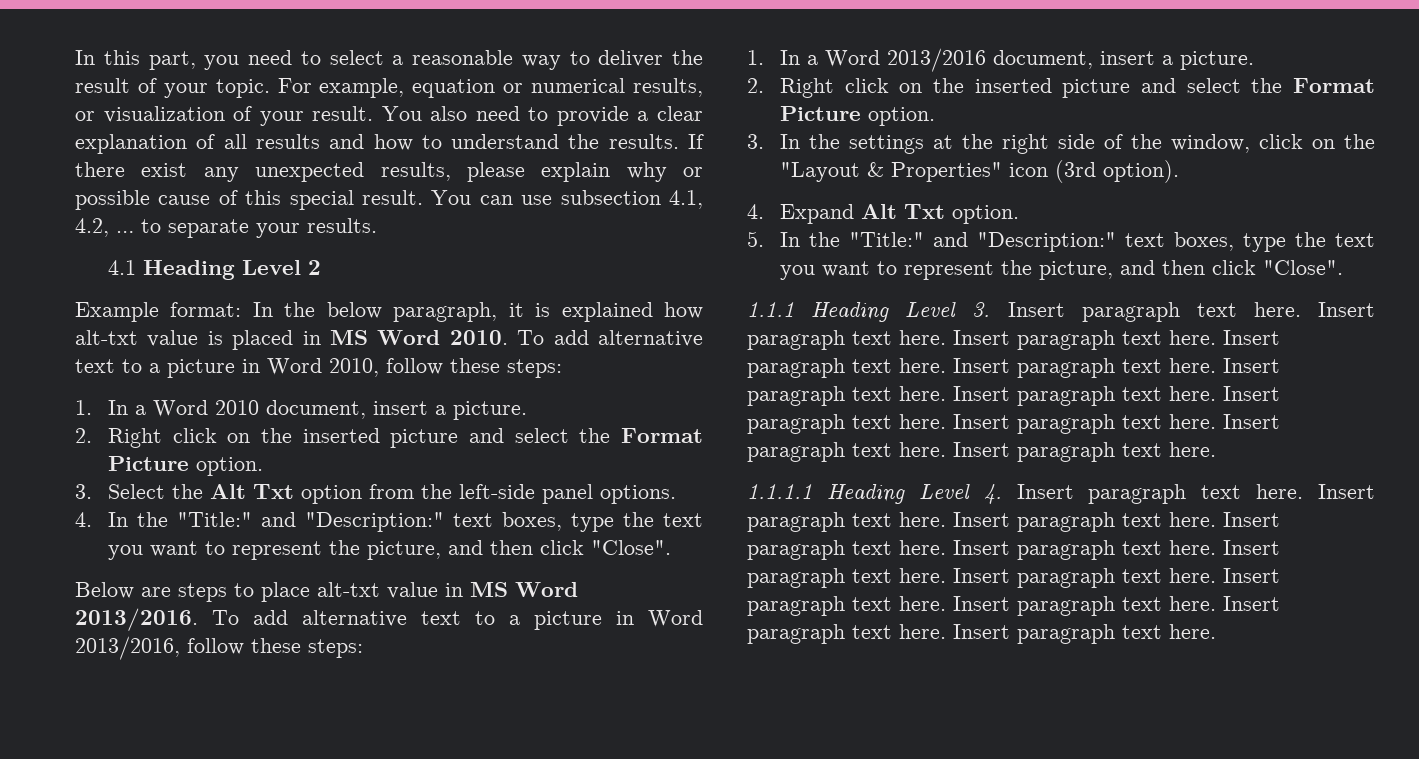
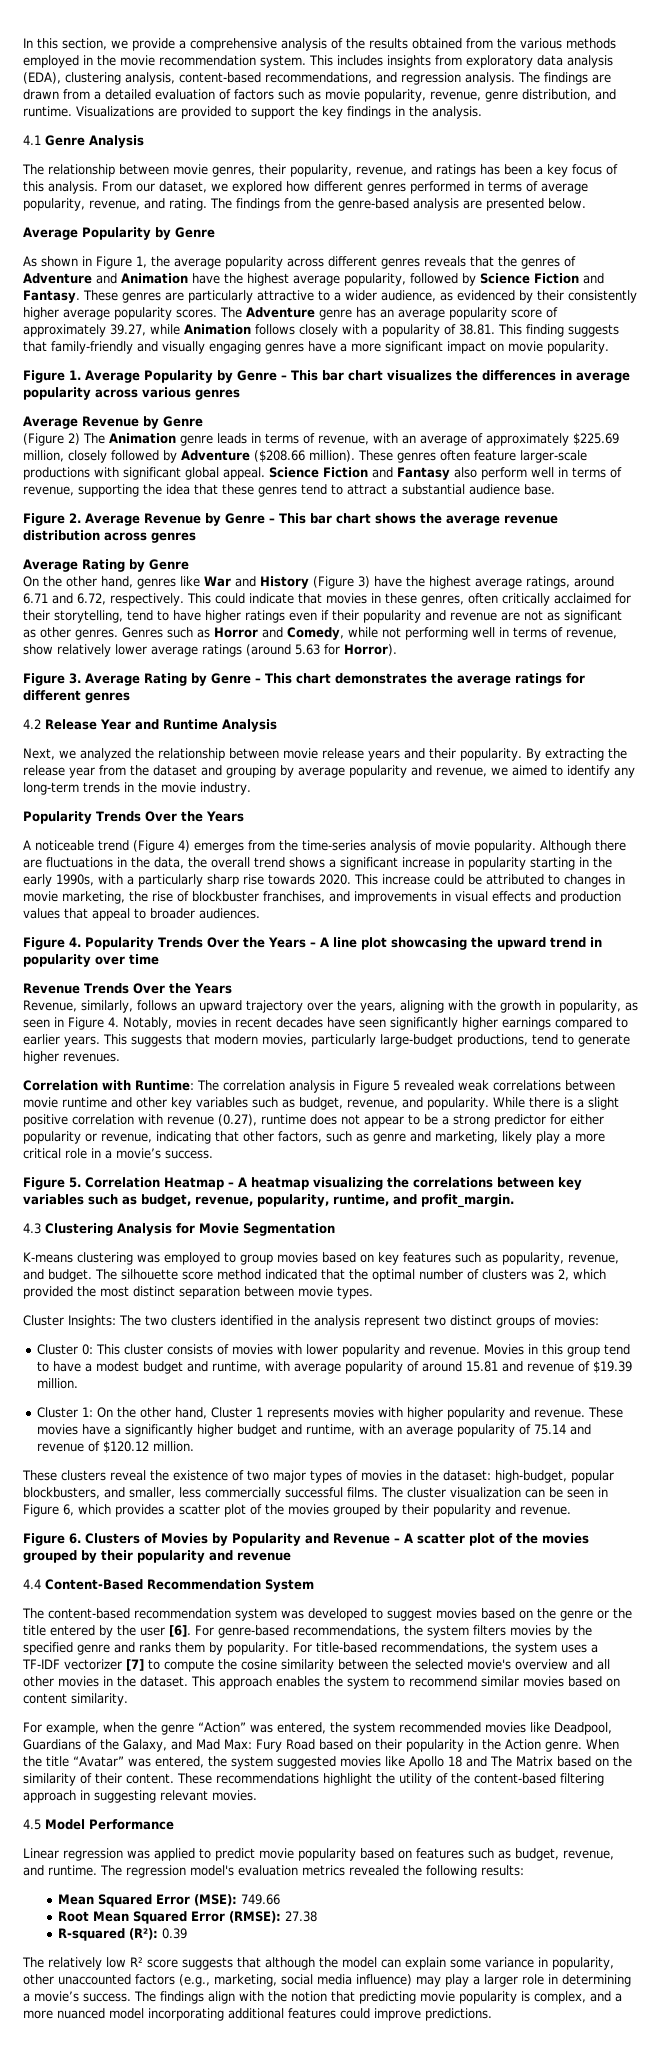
[148,50,703,70] [75,78,704,98] [75,106,703,126] [75,134,704,154] [75,162,703,182] [75,190,703,210] [75,218,377,238] [108,260,322,280] [75,302,704,322] [75,330,703,350] [75,358,562,378] [75,400,528,420] [75,428,703,448] [108,456,264,476] [75,484,677,504] [75,512,703,532] [108,540,672,560] [75,582,578,602] [75,608,703,631] [75,636,363,660] [747,48,1255,72] [747,78,1375,98] [780,106,936,126] [747,134,1375,154] [780,160,1180,183] [747,204,1020,224] [747,231,1375,252] [780,260,1344,280] [747,302,1375,322] [747,330,1280,350] [747,358,1280,378] [747,386,1280,406] [747,414,1280,434] [747,442,1216,462] [747,484,1375,504] [747,512,1280,532] [747,540,1280,560] [747,568,1280,588] [747,596,1280,616] [747,624,1216,644] part, you need to select a reasonable way to deliver the result of your topic. For example, equation or numerical results, or visualization of your result. You also need to provide a clear explanation of all results and how to understand the results. If there exist any unexpected results, please explain why or possible cause of this special result. You can use subsection 4.1, 4.2, … to separate your results. // 4.1 Heading Level 2 // Example format: In the below paragraph, it is explained how alt-txt value is placed in MS Word 2010. To add alternative text to a picture in Word 2010, follow these steps: // 1. In a Word 2010 document, insert a picture. // 2. Right click on the inserted picture and select the Format Picture option. // 3. Select the Alt Txt option from the left-side panel options. // 4. In the "Title:" and "Description:" text boxes, type the text you want to represent the picture, and then click "Close". // Below are steps to place alt-txt value in MS Word 2013/2016. To add alternative text to a picture in Word 2013/2016, follow these steps: // 1. In a Word 2013/2016 document, insert a picture. // 2. Right click on the inserted picture and select the Format Picture option. // 3. In the settings at the right side of the window, click on the "Layout & Properties" icon (3rd option). // 4. Expand Alt Txt option. // 5. In the "Title:" and "Description:" text boxes, type the text you want to represent the picture, and then click "Close". // 1.1.1 Heading Level 3. Insert paragraph text here. Insert paragraph text here. Insert paragraph text here. Insert paragraph text here. Insert paragraph text here. Insert paragraph text here. Insert paragraph text here. Insert paragraph text here. Insert paragraph text here. Insert paragraph text here. Insert paragraph text here. // 1.1.1.1 Heading Level 4. Insert paragraph text here. Insert paragraph text here. Insert paragraph text here. Insert paragraph text here. Insert paragraph text here. Insert paragraph text here. Insert paragraph text here. Insert paragraph text here. Insert paragraph text here. Insert paragraph text here. Insert paragraph text here. -> [62,38,616,51] [23,55,613,68] [23,72,611,85] [23,89,616,102] [23,106,482,119] [23,135,144,148] [22,164,618,177] [23,181,588,194] [23,198,586,211] [23,227,215,240] [23,256,576,269] [23,273,604,286] [23,290,637,303] [23,307,558,320] [23,324,619,337] [23,341,609,354] [23,370,630,383] [23,387,240,400] [23,416,203,429] [23,433,619,446] [23,450,587,463] [23,467,622,480] [23,484,555,497] [23,513,558,526] [23,530,196,543] [23,559,189,572] [23,576,614,589] [23,593,631,606] [23,610,622,623] [23,627,617,640] [23,644,397,657] [23,673,585,686] [23,690,130,703] [23,719,277,732] [23,748,627,761] [23,765,635,778] [23,782,251,795] [23,811,244,824] [23,840,626,853] [23,857,612,870] [23,874,625,887] [23,891,621,904] [23,908,260,921] [23,937,602,950] [23,954,159,967] [23,983,232,994] [23,1000,638,1013] [23,1017,628,1030] [23,1034,630,1047] [23,1051,120,1064] [23,1080,615,1093] [23,1097,619,1110] [23,1114,604,1127] [23,1131,605,1144] [23,1148,213,1159] [23,1177,582,1190] [23,1194,514,1208] [23,1223,335,1236] [23,1252,619,1265] [23,1269,606,1282] [23,1286,373,1299] [23,1315,599,1328] [36,1344,630,1357] [36,1361,632,1374] [36,1378,78,1389] [36,1407,623,1420] [36,1424,591,1437] [36,1441,194,1453] [22,1470,614,1483] [23,1487,608,1500] [23,1504,571,1517] [23,1533,589,1546] [23,1550,291,1563] [23,1579,314,1592] [22,1608,632,1621] [23,1625,592,1638] [23,1642,598,1655] [22,1659,610,1672] [23,1676,620,1689] [23,1693,128,1706] [23,1722,612,1735] [23,1739,619,1752] [23,1756,632,1769] [23,1773,604,1786] [23,1790,257,1803] [23,1819,174,1830] [23,1848,614,1861] [23,1865,524,1878] [57,1894,280,1907] [57,1911,317,1924] [57,1928,187,1941] [22,1957,614,1970] [23,1974,631,1987] [23,1991,622,2004] [23,2008,492,2021] section, we provide a comprehensive analysis of the results obtained from the various methods employed in the movie recommendation system. This includes insights from exploratory data analysis (EDA), clustering analysis, content-based recommendations, and regression analysis. The findings are drawn from a detailed evaluation of factors such as movie popularity, revenue, genre distribution, and runtime. Visualizations are provided to support the key findings in the analysis. // 4.1 Genre Analysis // The relationship between movie genres, their popularity, revenue, and ratings has been a key focus of this analysis. From our dataset, we explored how different genres performed in terms of average popularity, revenue, and rating. The findings from the genre-based analysis are presented below. // Average Popularity by Genre // As shown in Figure 1, the average popularity across different genres reveals that the genres of Adventure and Animation have the highest average popularity, followed by Science Fiction and Fantasy. These genres are particularly attractive to a wider audience, as evidenced by their consistently higher average popularity scores. The Adventure genre has an average popularity score of approximately 39.27, while Animation follows closely with a popularity of 38.81. This finding suggests that family-friendly and visually engaging genres have a more significant impact on movie popularity. // Figure 1. Average Popularity by Genre – This bar chart visualizes the differences in average popularity across various genres // Average Revenue by Genre // (Figure 2) The Animation genre leads in terms of revenue, with an average of approximately $225.69 million, closely followed by Adventure ($208.66 million). These genres often feature larger-scale productions with significant global appeal. Science Fiction and Fantasy also perform well in terms of revenue, supporting the idea that these genres tend to attract a substantial audience base. // Figure 2. Average Revenue by Genre – This bar chart shows the average revenue distribution across genres // Average Rating by Genre // On the other hand, genres like War and History (Figure 3) have the highest average ratings, around 6.71 and 6.72, respectively. This could indicate that movies in these genres, often critically acclaimed for their storytelling, tend to have higher ratings even if their popularity and revenue are not as significant as other genres. Genres such as Horror and Comedy, while not performing well in terms of revenue, show relatively lower average ratings (around 5.63 for Horror). // Figure 3. Average Rating by Genre – This chart demonstrates the average ratings for different genres // 4.2 Release Year and Runtime Analysis // Next, we analyzed the relationship between movie release years and their popularity. By extracting the release year from the dataset and grouping by average popularity and revenue, we aimed to identify any long-term trends in the movie industry. // Popularity Trends Over the Years // A noticeable trend (Figure 4) emerges from the time-series analysis of movie popularity. Although there are fluctuations in the data, the overall trend shows a significant increase in popularity starting in the early 1990s, with a particularly sharp rise towards 2020. This increase could be attributed to changes in movie marketing, the rise of blockbuster franchises, and improvements in visual effects and production values that appeal to broader audiences. // Figure 4. Popularity Trends Over the Years – A line plot showcasing the upward trend in popularity over time // Revenue Trends Over the Years // Revenue, similarly, follows an upward trajectory over the years, aligning with the growth in popularity, as seen in Figure 4. Notably, movies in recent decades have seen significantly higher earnings compared to earlier years. This suggests that modern movies, particularly large-budget productions, tend to generate higher revenues. // Correlation with Runtime: The correlation analysis in Figure 5 revealed weak correlations between movie runtime and other key variables such as budget, revenue, and popularity. While there is a slight positive correlation with revenue (0.27), runtime does not appear to be a strong predictor for either popularity or revenue, indicating that other factors, such as genre and marketing, likely play a more critical role in a movie’s success. // Figure 5. Correlation Heatmap – A heatmap visualizing the correlations between key variables such as budget, revenue, popularity, runtime, and profit_margin. // 4.3 Clustering Analysis for Movie Segmentation // K-means clustering was employed to group movies based on key features such as popularity, revenue, and budget. The silhouette score method indicated that the optimal number of clusters was 2, which provided the most distinct separation between movie types. // Cluster Insights: The two clusters identified in the analysis represent two distinct groups of movies: // Cluster 0: This cluster consists of movies with lower popularity and revenue. Movies in this group tend to have a modest budget and runtime, with average popularity of around 15.81 and revenue of $19.39 million. // Cluster 1: On the other hand, Cluster 1 represents movies with higher popularity and revenue. These movies have a significantly higher budget and runtime, with an average popularity of 75.14 and revenue of $120.12 million. // These clusters reveal the existence of two major types of movies in the dataset: high-budget, popular blockbusters, and smaller, less commercially successful films. The cluster visualization can be seen in Figure 6, which provides a scatter plot of the movies grouped by their popularity and revenue. // Figure 6. Clusters of Movies by Popularity and Revenue – A scatter plot of the movies grouped by their popularity and revenue // 4.4 Content-Based Recommendation System // The content-based recommendation system was developed to suggest movies based on the genre or the title entered by the user [6]. For genre-based recommendations, the system filters movies by the specified genre and ranks them by popularity. For title-based recommendations, the system uses a TF-IDF vectorizer [7] to compute the cosine similarity between the selected movie's overview and all other movies in the dataset. This approach enables the system to recommend similar movies based on content similarity. // For example, when the genre “Action” was entered, the system recommended movies like Deadpool, Guardians of the Galaxy, and Mad Max: Fury Road based on their popularity in the Action genre. When the title “Avatar” was entered, the system suggested movies like Apollo 18 and The Matrix based on the similarity of their content. These recommendations highlight the utility of the content-based filtering approach in suggesting relevant movies. // 4.5 Model Performance // Linear regression was applied to predict movie popularity based on features such as budget, revenue, and runtime. The regression model's evaluation metrics revealed the following results: // Mean Squared Error (MSE): 749.66 // Root Mean Squared Error (RMSE): 27.38 // R-squared (R²): 0.39 // The relatively low R² score suggests that although the model can explain some variance in popularity, other unaccounted factors (e.g., marketing, social media influence) may play a larger role in determining a movie’s success. The findings align with the notion that predicting movie popularity is complex, and a more nuanced model incorporating additional features could improve predictions.

